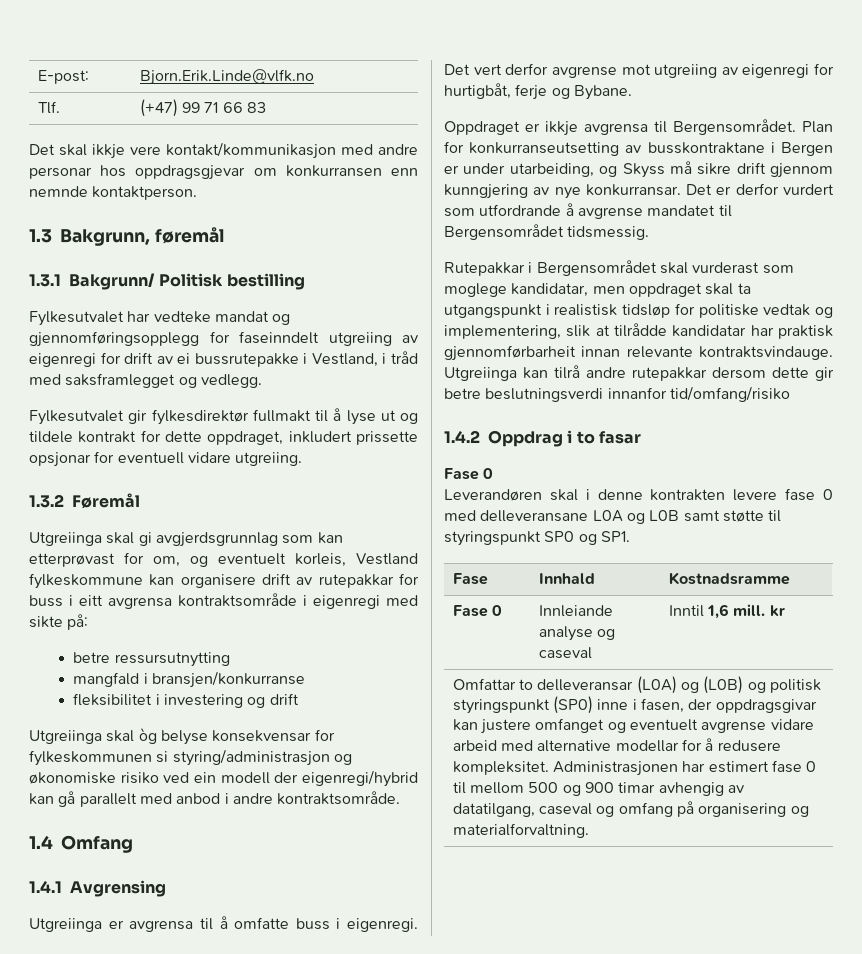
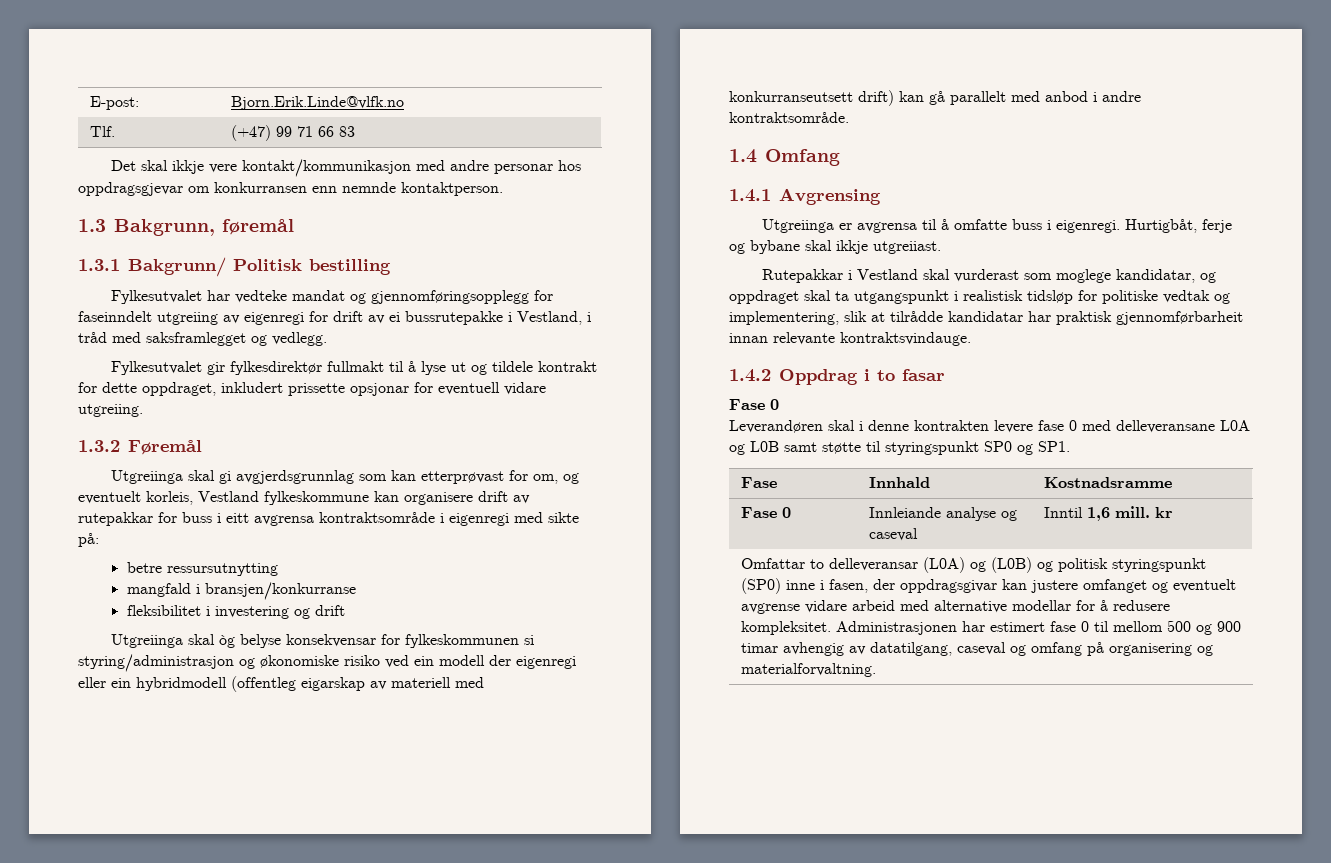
[301,770,418,787] eigenregi/hybrid -> [516,656,576,669] [78,676,484,692] [729,90,894,106] eigenregi eller ein hybridmodell (offentleg eigarskap av materiell med konkurranseutsett drift)
[444,63,834,78] [444,83,632,100] [444,119,833,136] [444,141,833,156] [444,161,833,178] [444,183,834,199] [444,203,732,219] [444,224,650,240] Det vert derfor avgrense mot utgreiing av eigenregi for hurtigbåt, ferje og Bybane. // Oppdraget er ikkje avgrensa til Bergensområdet. Plan for konkurranseutsetting av busskontraktane i Bergen er under utarbeiding, og Skyss må sikre drift gjennom kunngjering av nye konkurransar. Det er derfor vurdert som utfordrande å avgrense mandatet til Bergensområdet tidsmessig. -> [1125,219,1233,233] [729,240,941,254] Hurtigbåt, ferje og bybane skal ikkje utgreiiast.
[536,260,657,276] Bergensområdet -> [857,269,919,280] Vestland
[592,286,625,294] men -> [1200,272,1217,283] og
[444,365,834,381] [444,386,790,402] Utgreiinga kan tilrå andre rutepakkar dersom dette gir betre beslutningsverdi innanfor tid/omfang/risiko -> (971, 339) none

